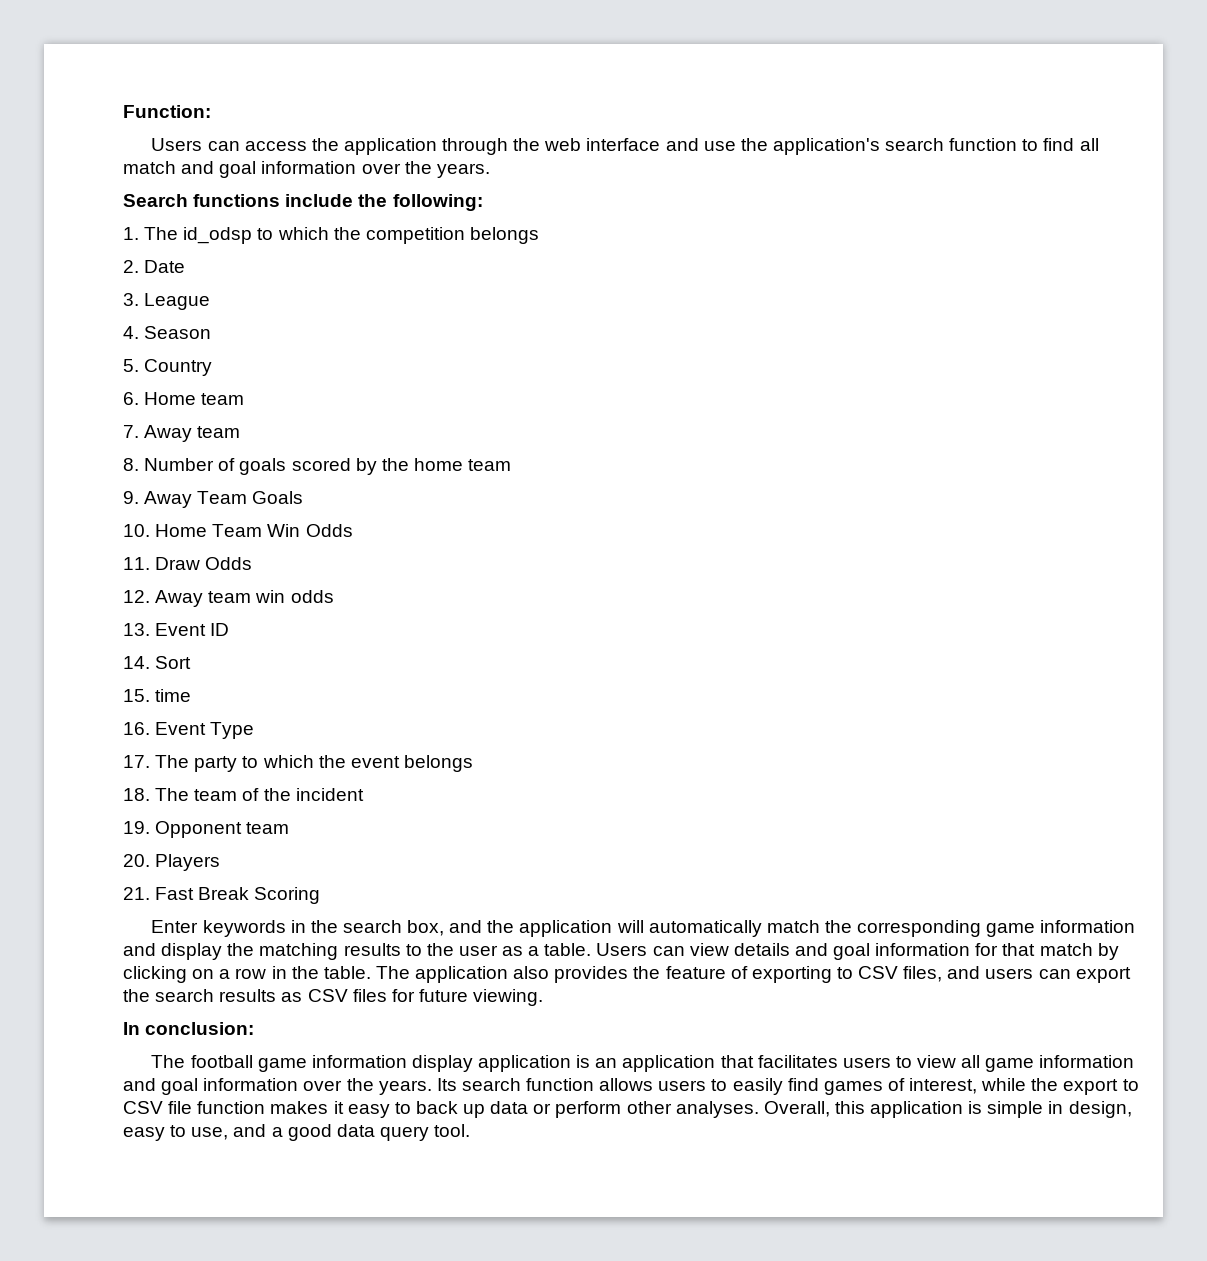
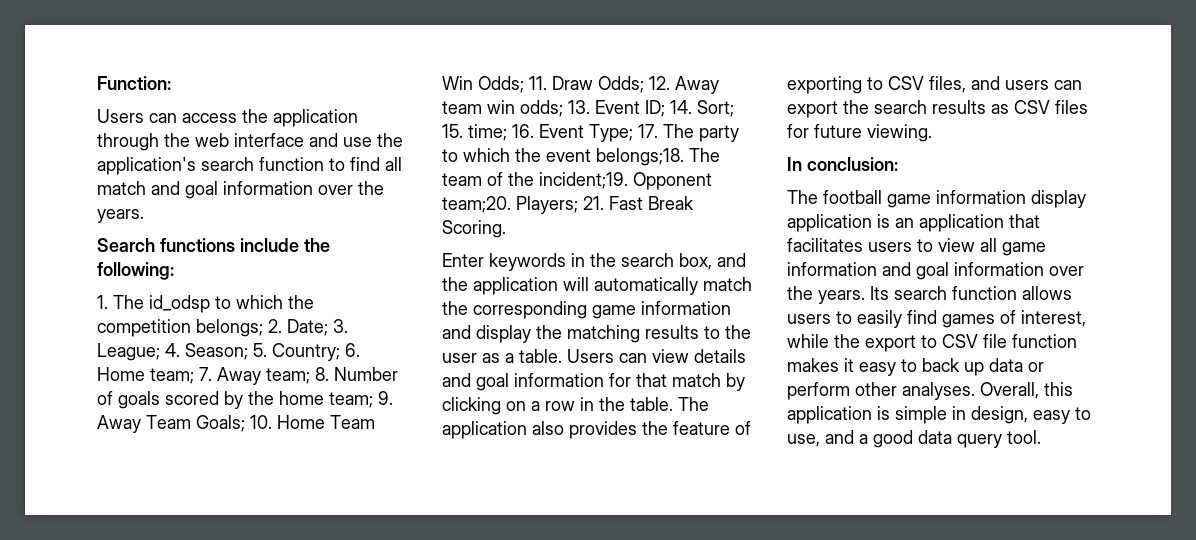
[469,227,539,244] [123,260,186,273] [123,293,211,310] [123,326,212,339] [123,359,213,376] belongs // 2. Date // 3. League // 4. Season // 5. Country // -> [196,319,348,337] [97,343,340,361] belongs; 2. Date; 3. League; 4. Season; 5. Country;
[201,393,245,405] team // -> [150,368,194,384] team;
[197,426,241,438] team // -> [266,368,310,384] team;
[468,459,512,471] team // -> [329,392,373,408] team;
[252,491,304,504] Goals // -> [196,415,245,432] Goals;
[305,524,353,537] Odds // -> [478,76,524,93] Odds;
[205,557,253,570] Odds // -> [598,76,644,93] Odds;
[290,590,334,603] odds // -> [520,100,563,117] odds;
[210,623,230,636] [123,656,192,669] [123,689,192,702] ID // 14. Sort // 15. time // -> [645,100,734,117] [442,124,507,141] ID; 14. Sort; 15. time;
[210,722,255,739] Type // -> [589,124,633,142] Type;
[403,755,473,772] [123,788,150,801] belongs // 18. -> [596,148,684,166] belongs;18.
[295,788,364,801] [123,821,290,838] [123,854,221,871] incident // 19. Opponent team // 20. Players // -> [539,172,712,190] [442,196,578,214] incident;19. Opponent team;20. Players;
[254,887,321,904] Scoring -> [442,220,506,238] Scoring.

